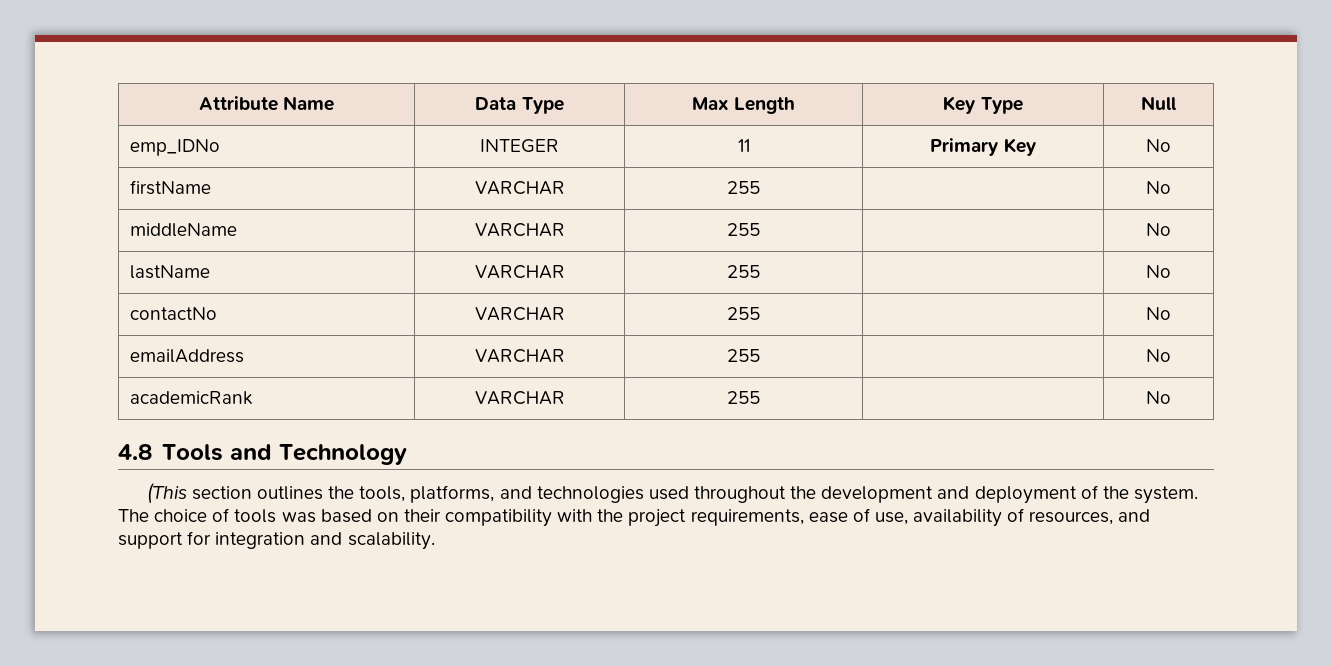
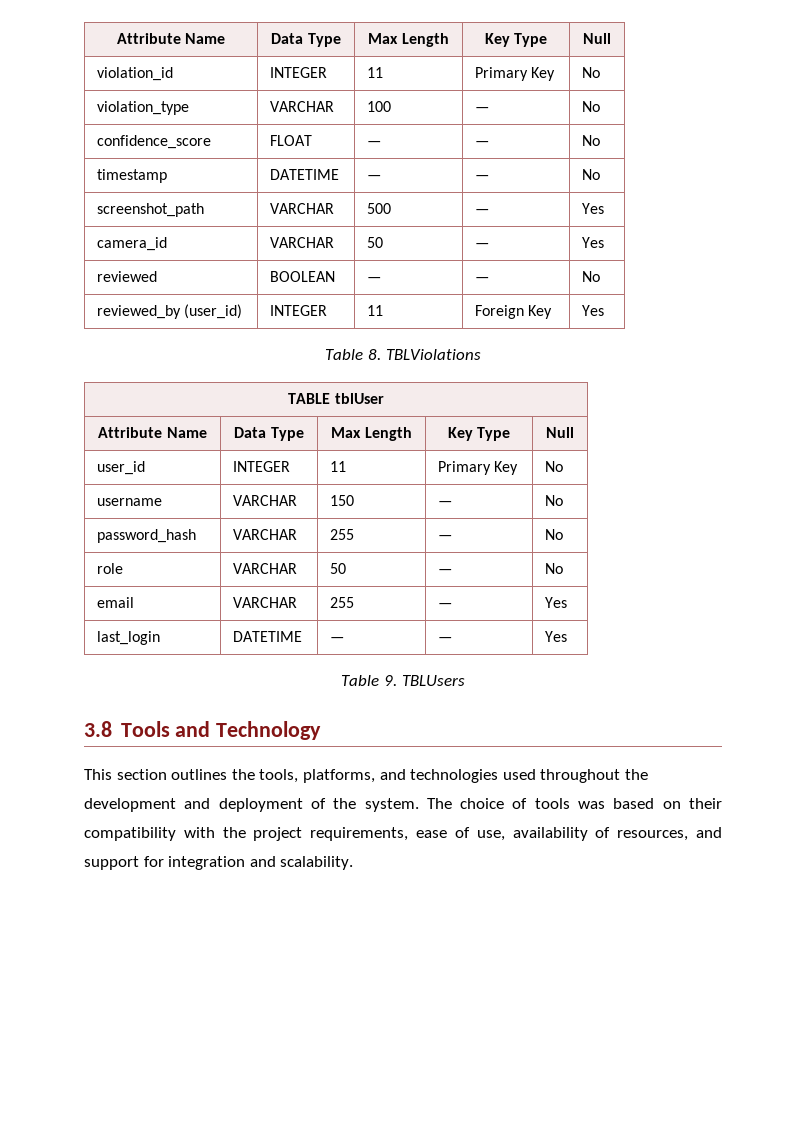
[198,96,335,111] [475,97,564,114] [691,97,796,114] [943,96,1023,114] [1141,96,1177,110] [129,139,220,156] [480,139,559,153] [737,139,750,152] [930,138,1036,156] [1146,139,1171,152] [129,180,211,195] [474,181,565,195] [727,181,760,194] [1146,181,1171,194] [129,223,237,237] [474,223,565,237] [727,223,760,236] [1146,223,1171,236] [129,265,210,279] [474,265,565,279] [727,265,760,278] [1146,265,1171,278] [129,307,217,320] [474,307,565,321] [727,307,760,320] [1146,307,1171,320] [129,349,244,363] [474,349,565,363] [727,349,760,362] [1146,349,1171,362] [129,391,253,405] [474,391,565,405] [727,391,760,404] [1146,391,1171,404] [118,444,152,460] Attribute Name | Data Type | Max Length | Key Type | Null // emp_IDNo | INTEGER | 11 | Primary Key | No // firstName | VARCHAR | 255 | | No // middleName | VARCHAR | 255 | | No // lastName | VARCHAR | 255 | | No // contactNo | VARCHAR | 255 | | No // emailAddress | VARCHAR | 255 | | No // academicRank | VARCHAR | 255 | | No // 4.8 -> [116,33,226,44] [271,33,341,47] [368,33,449,47] [484,33,548,47] [583,33,611,44] [96,67,173,81] [269,67,327,78] [366,67,383,78] [474,67,556,81] [581,67,600,78] [96,101,189,115] [269,101,334,112] [366,101,391,112] [474,107,489,112] [581,101,600,112] [96,135,211,149] [269,135,312,146] [366,141,381,146] [474,141,489,146] [581,135,600,146] [96,169,167,183] [269,169,339,180] [366,175,381,180] [474,175,489,180] [581,169,600,180] [96,203,204,217] [269,203,334,214] [366,203,391,214] [474,209,489,214] [581,203,604,214] [96,237,167,251] [269,237,334,248] [366,237,383,248] [474,243,489,248] [581,237,604,248] [96,271,157,282] [269,271,335,282] [366,277,381,282] [474,277,489,282] [581,271,600,282] [96,304,243,319] [269,305,327,316] [366,305,383,316] [474,305,553,319] [581,305,604,316] [325,349,481,360] [288,393,384,404] [98,427,207,438] [234,427,304,441] [331,427,412,441] [447,427,511,441] [546,427,574,438] [96,461,145,475] [232,461,290,472] [329,461,346,472] [437,461,519,475] [544,461,563,472] [96,498,162,506] [232,495,297,506] [329,495,354,506] [437,501,452,506] [544,495,563,506] [96,529,196,543] [232,529,297,540] [329,529,354,540] [437,535,452,540] [544,529,563,540] [96,563,123,574] [232,563,297,574] [329,563,346,574] [437,569,452,574] [544,563,563,574] [96,597,134,608] [232,597,297,608] [329,597,354,608] [437,603,452,608] [544,597,567,608] [96,631,160,645] [232,631,302,642] [329,637,344,642] [437,637,452,642] [544,631,567,642] [341,675,465,686] [84,721,112,737] Attribute Name | Data Type | Max Length | Key Type | Null // violation_id | INTEGER | 11 | Primary Key | No // violation_type | VARCHAR | 100 | — | No // confidence_score | FLOAT | — | — | No // timestamp | DATETIME | — | — | No // screenshot_path | VARCHAR | 500 | — | Yes // camera_id | VARCHAR | 50 | — | Yes // reviewed | BOOLEAN | — | — | No // reviewed_by (user_id) | INTEGER | 11 | Foreign Key | Yes // Table 8. TBLViolations // TABLE tblUser // Attribute Name | Data Type | Max Length | Key Type | Null // user_id | INTEGER | 11 | Primary Key | No // username | VARCHAR | 150 | — | No // password_hash | VARCHAR | 255 | — | No // role | VARCHAR | 50 | — | No // email | VARCHAR | 255 | — | Yes // last_login | DATETIME | — | — | Yes // Table 9. TBLUsers // 3.8
[146,483,187,504] (This -> [84,769,112,780] This

